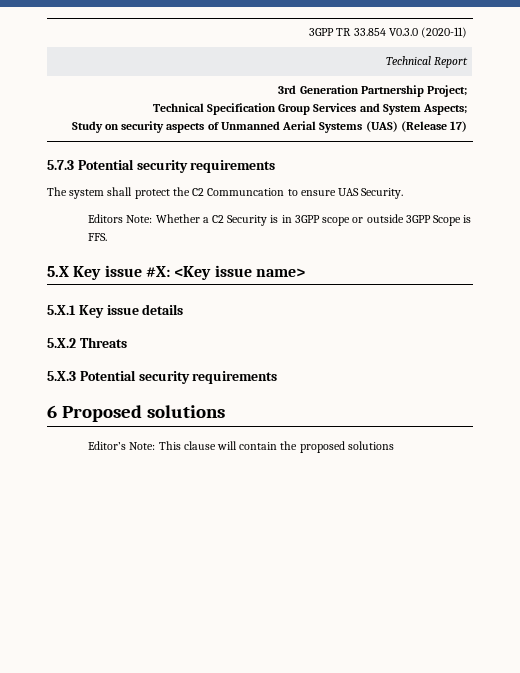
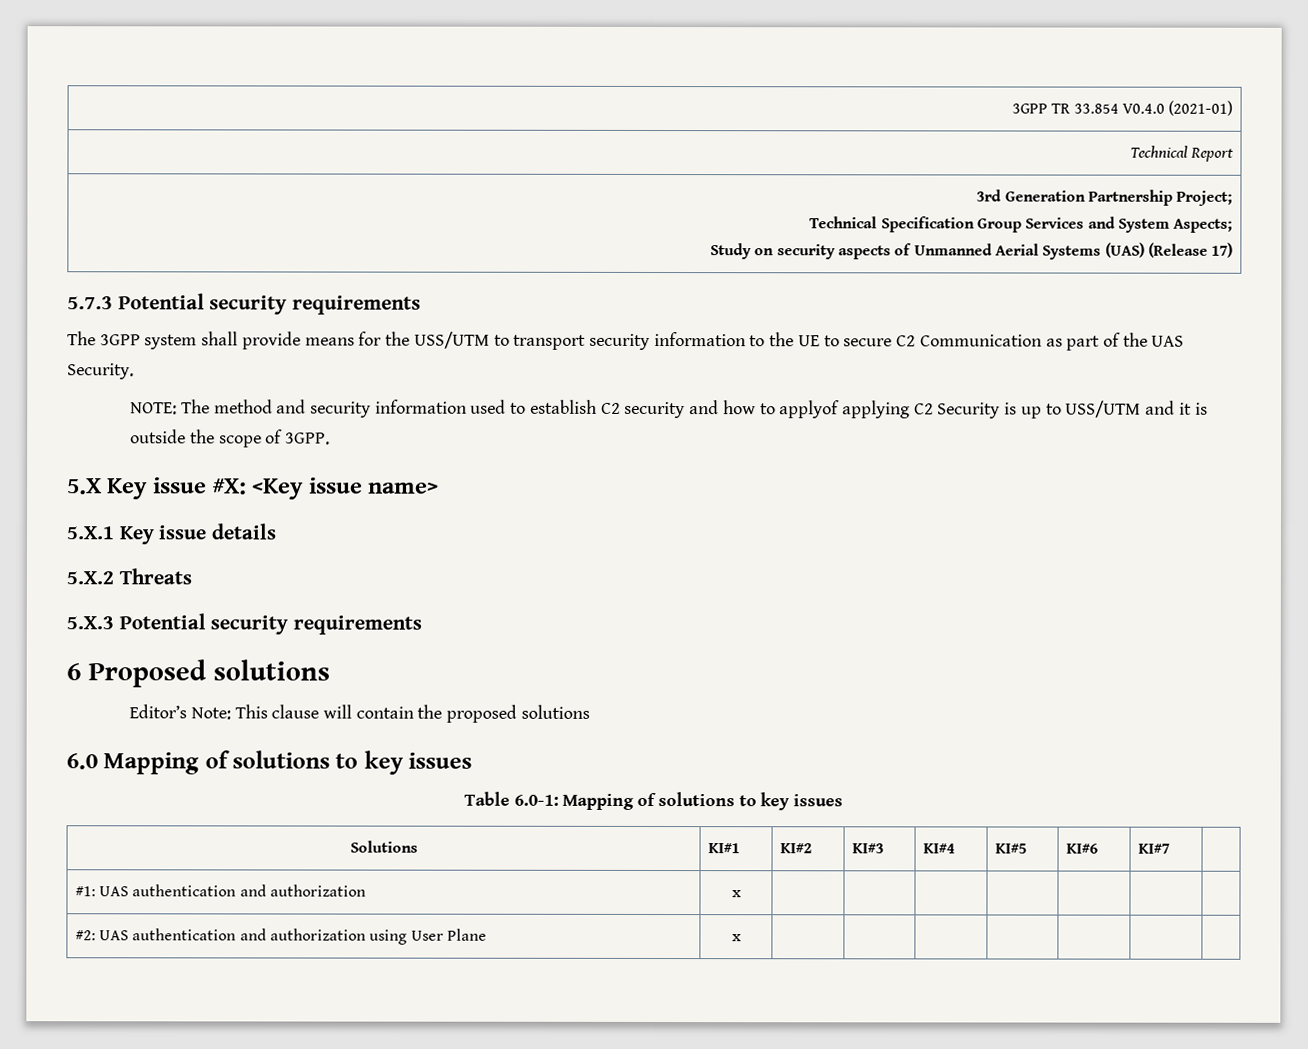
[388,27,467,38] V0.3.0 (2020-11) -> [1121,100,1234,116] V0.4.0 (2021-01)
(67, 191) none -> [99,334,141,346] 3GPP
[134,187,404,199] [88,214,472,226] [88,233,108,241] protect the C2 Communcation to ensure UAS Security. // Editors Note: Whether a C2 Security is in 3GPP scope or outside 3GPP Scope is FFS. -> [241,331,1185,351] [67,363,134,380] [130,399,1208,419] [130,429,330,448] provide means for the USS/UTM to transport security information to the UE to secure C2 Communication as part of the UAS Security. // NOTE: The method and security information used to establish C2 security and how to applyof applying C2 Security is up to USS/UTM and it is outside the scope of 3GPP.
(394, 445) none -> [66,750,473,775] [463,791,844,811] [349,840,418,853] [707,843,740,854] [779,843,812,854] [851,843,884,854] [922,843,955,854] [994,843,1027,854] [1065,843,1098,854] [1137,843,1170,854] [74,884,367,897] [731,890,742,898] [74,928,488,945] [731,934,742,942] // 6.0 Mapping of solutions to key issues // Table 6.0-1: Mapping of solutions to key issues // Solutions | KI#1 | KI#2 | KI#3 | KI#4 | KI#5 | KI#6 | KI#7 | // #1: UAS authentication and authorization | x | | | | | | | // #2: UAS authentication and authorization using User Plane | x | | | | | | |

